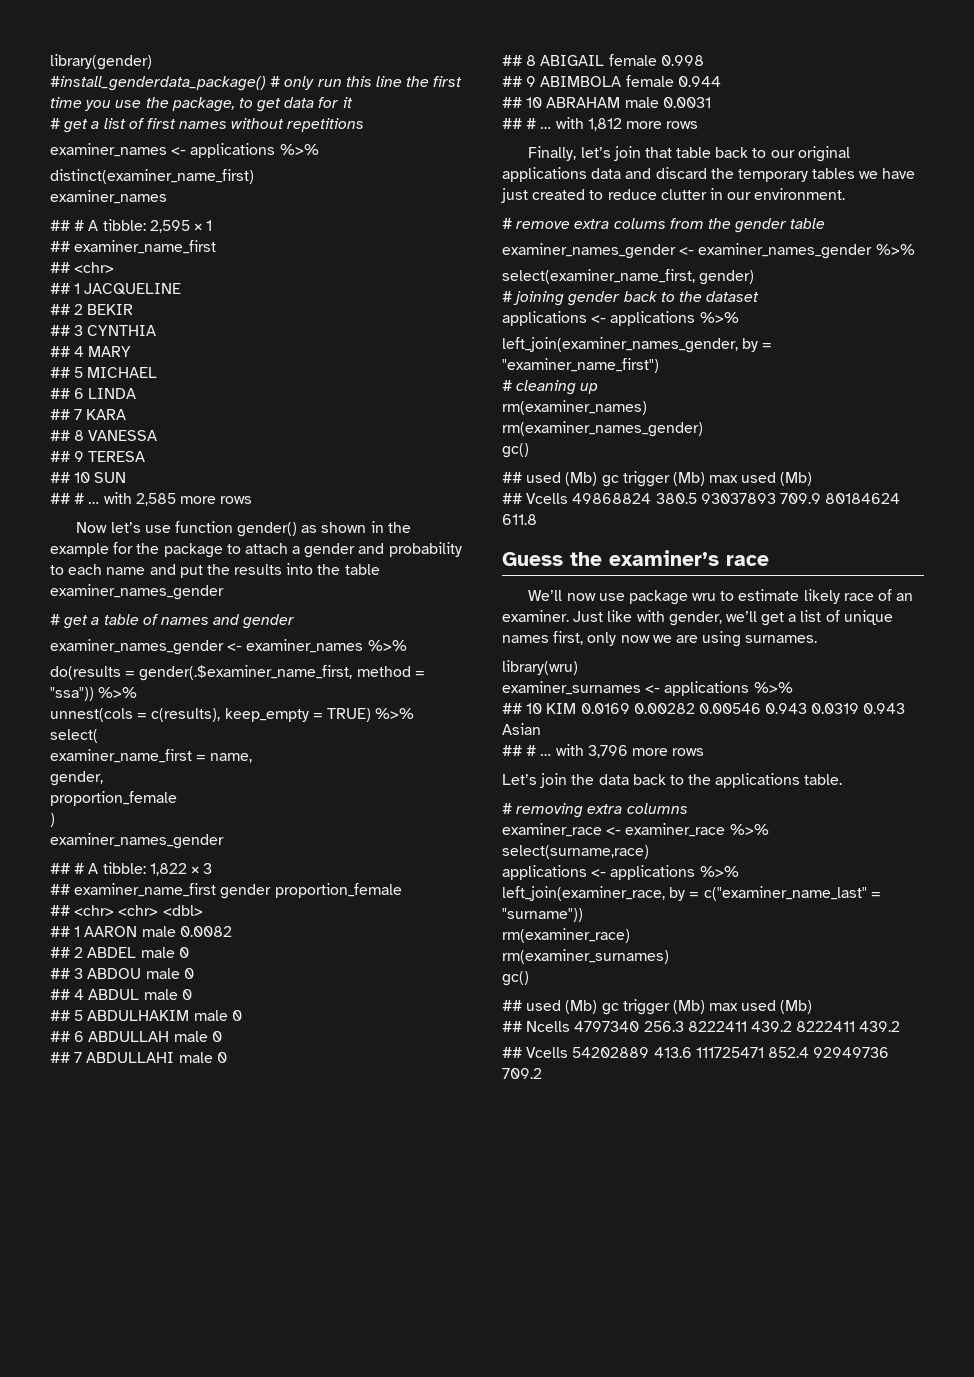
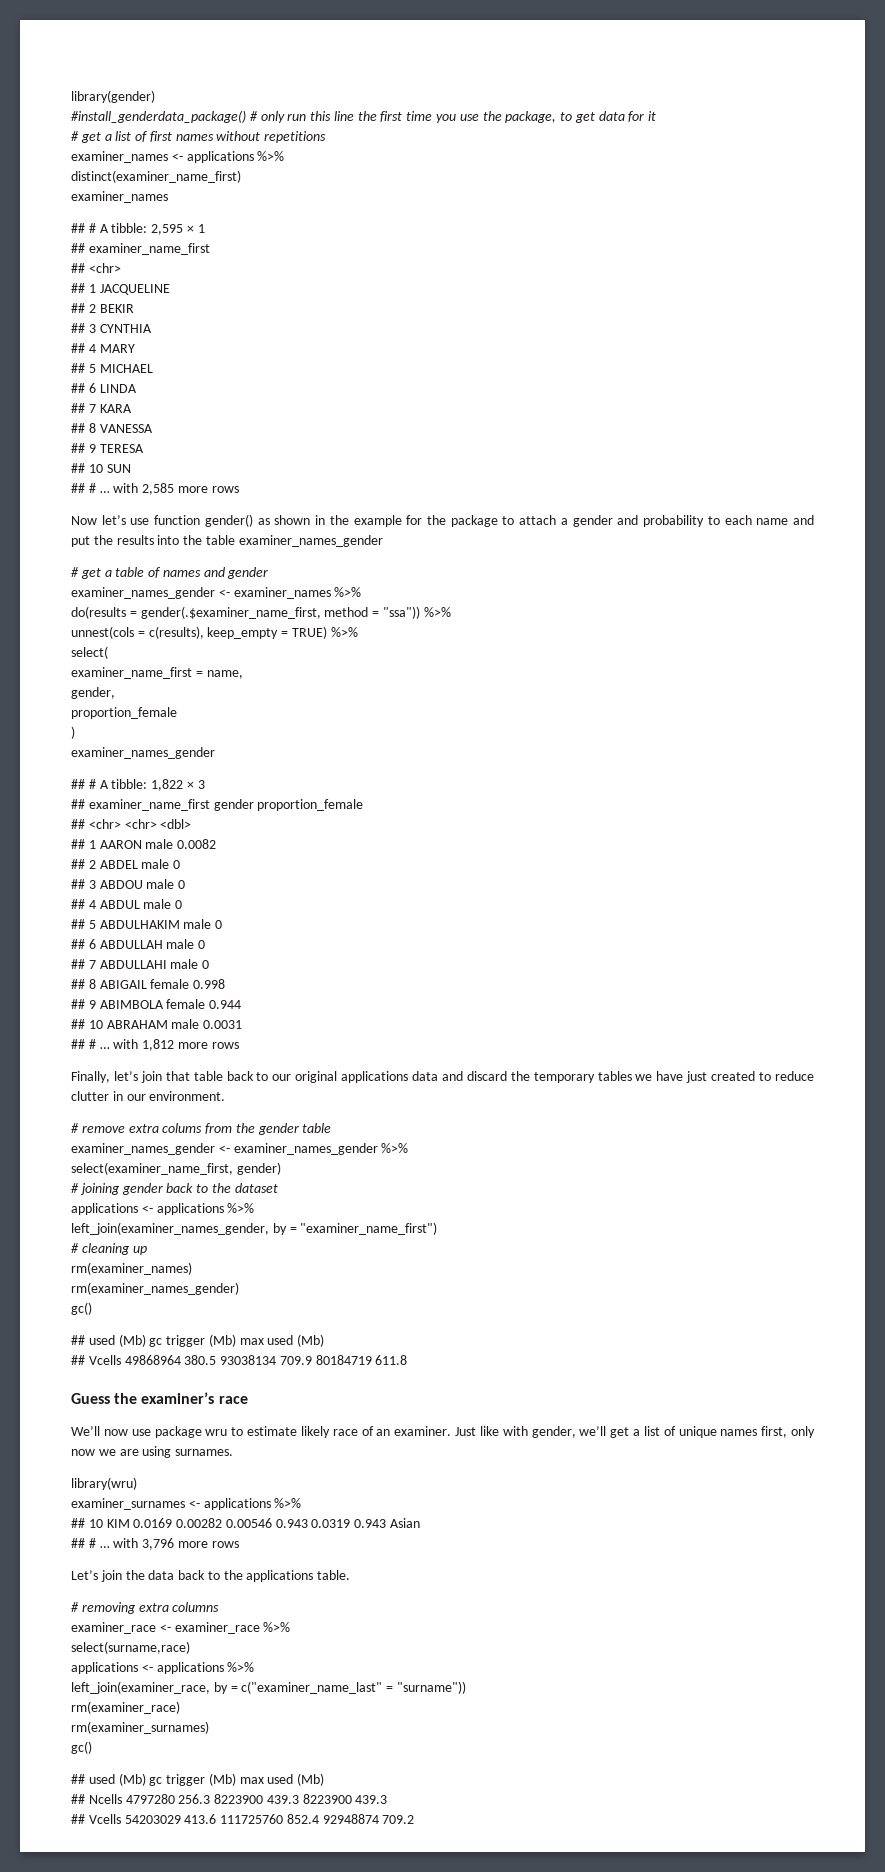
[572,493,901,504] 49868824 380.5 93037893 709.9 80184624 -> [124,1355,372,1365] 49868964 380.5 93038134 709.9 80184719
[574,1021,901,1032] [502,1047,890,1058] 4797340 256.3 8222411 439.2 8222411 439.2 // ## Vcells 54202889 413.6 111725471 852.4 92949736 -> [125,1794,388,1804] [71,1814,379,1824] 4797280 256.3 8223900 439.3 8223900 439.3 // ## Vcells 54203029 413.6 111725760 852.4 92948874

